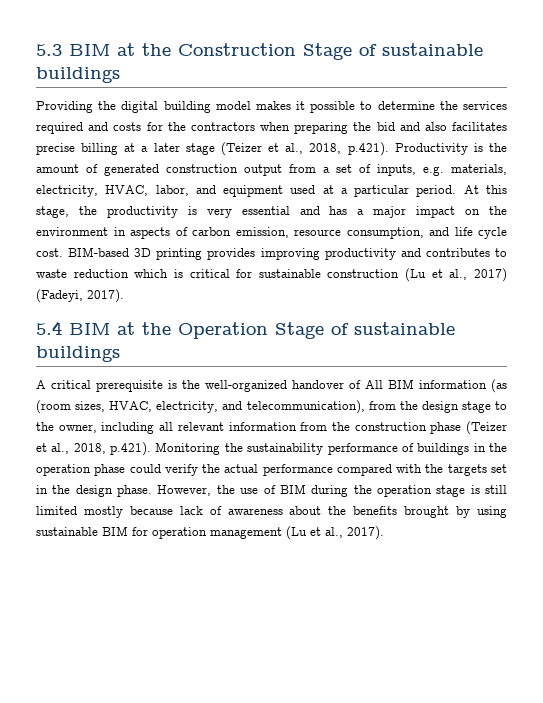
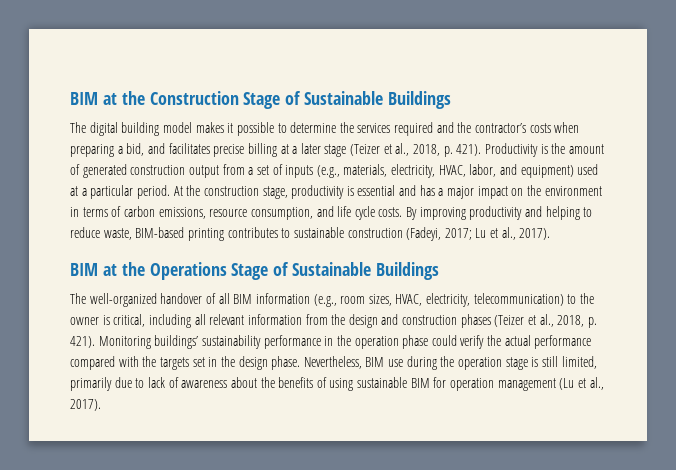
[36,44,62,56] 5.3 -> (70, 98) none
[382,43,483,56] [36,67,120,83] [36,101,117,113] sustainable buildings // Providing the -> [304,91,452,109] [70,122,86,133] Sustainable Buildings // The
[113,122,447,134] costs for the contractors when preparing the bid and also -> [457,122,580,133] [70,143,165,157] the contractor’s costs when preparing a bid, and
[347,142,389,156] p.421). -> [443,144,482,157] p. 421).
[377,164,444,176] inputs, e.g. -> [285,165,340,178] inputs (e.g.,
[223,185,284,197] equipment -> [520,165,574,178] equipment)
[485,185,507,194] [36,206,97,218] this stage, the -> [186,185,288,199] the construction stage,
[206,208,232,218] very -> (354, 191) none
[130,227,170,239] aspects -> [82,207,108,217] terms
[235,227,289,238] emission, -> [158,207,206,219] emissions,
[36,247,507,260] [36,268,507,282] [36,289,83,303] cost. BIM-based 3D printing provides improving productivity and contributes to waste reduction which is critical for sustainable construction (Lu et al., 2017) (Fadeyi, -> [378,206,593,220] [70,227,516,241] costs. By improving productivity and helping to reduce waste, BIM-based printing contributes to sustainable construction (Fadeyi, 2017; Lu et al.,
[36,321,455,339] [36,346,120,362] [36,380,200,392] 5.4 BIM at the Operation Stage of sustainable buildings // A critical prerequisite is the -> [70,262,440,280] [70,293,86,304] BIM at the Operations Stage of Sustainable Buildings // The
[365,380,383,389] All -> [218,293,230,304] all
[491,379,507,393] [36,400,71,414] (as (room -> [313,294,366,307] (e.g., room
[222,400,508,414] [36,422,97,433] and telecommunication), from the design stage to the owner, -> [473,293,595,306] [70,314,146,327] telecommunication) to the owner is critical,
[354,421,507,435] [36,442,470,456] construction phase (Teizer et al., 2018, p.421). Monitoring the sustainability performance of buildings -> [348,314,597,328] [70,335,321,349] design and construction phases (Teizer et al., 2018, p. 421). Monitoring buildings’ sustainability performance
[157,484,306,496] However, the use of BIM -> [303,356,404,369] Nevertheless, BIM use
[36,506,173,518] limited mostly because -> [561,356,597,369] [70,377,145,391] limited, primarily due to
[404,506,471,518] brought by -> [316,377,327,388] of

